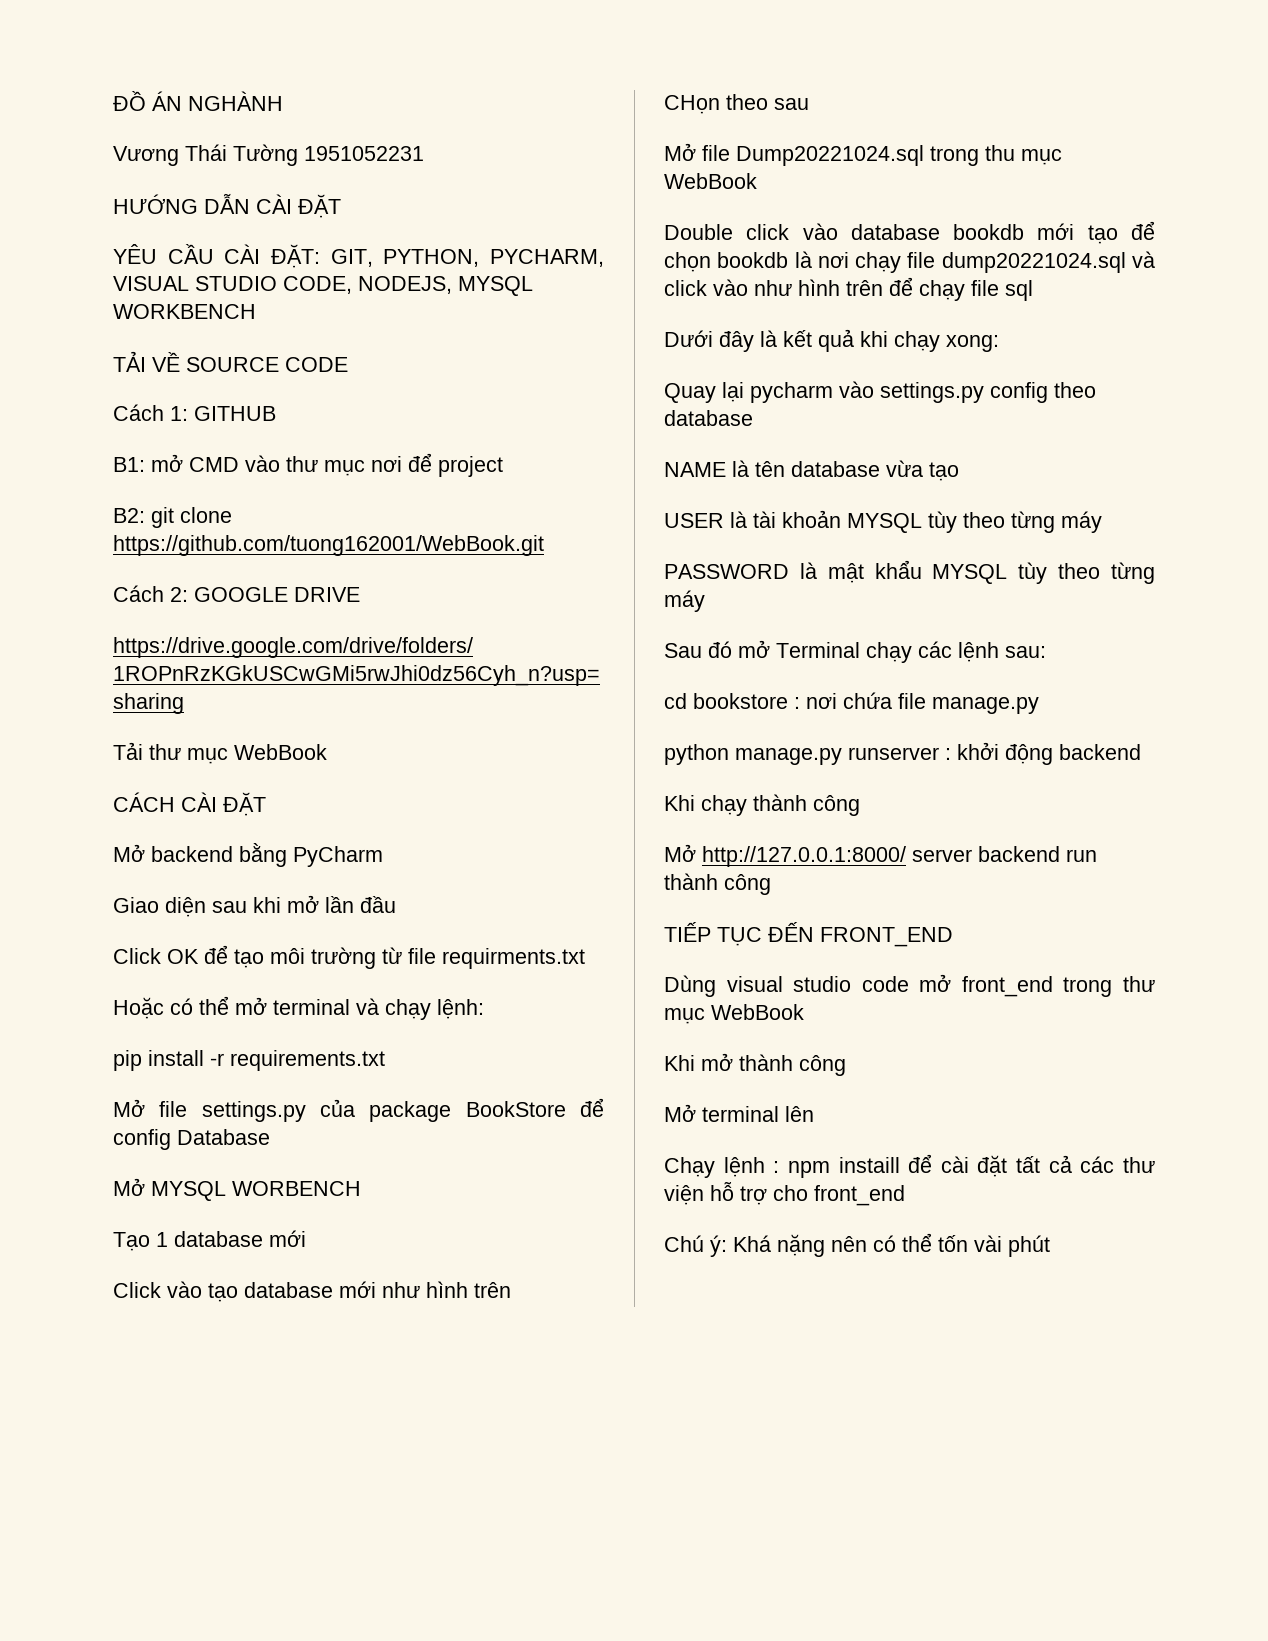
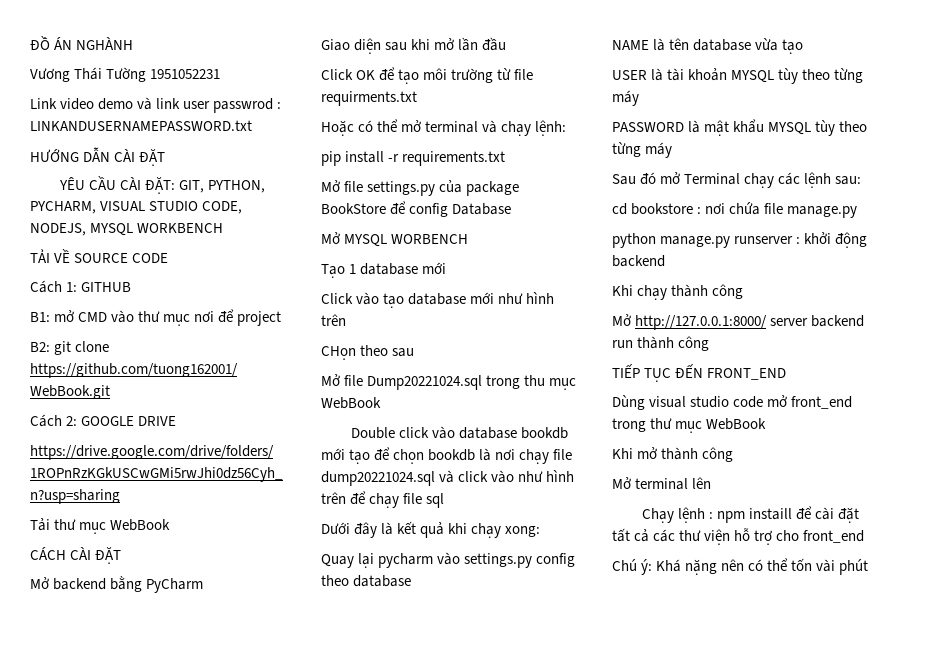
(424, 153) none -> [30,97,282,113] [30,120,252,131] // Link video demo và link user passwrod : LINKANDUSERNAMEPASSWORD.txt

